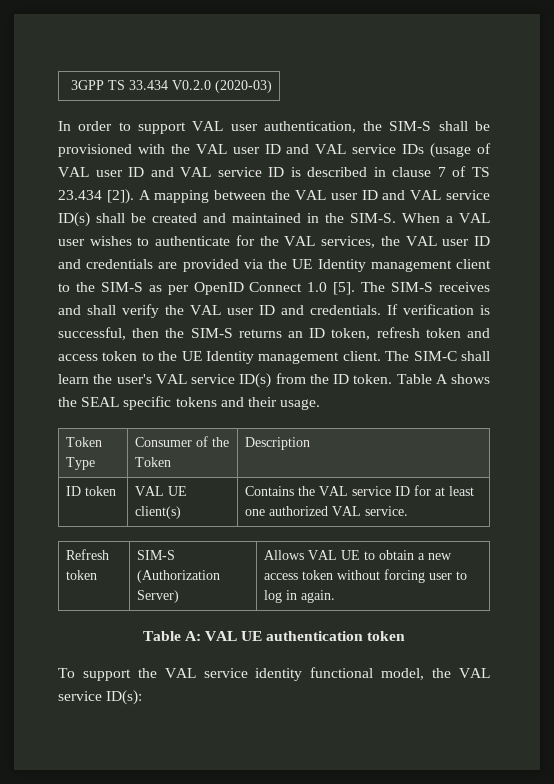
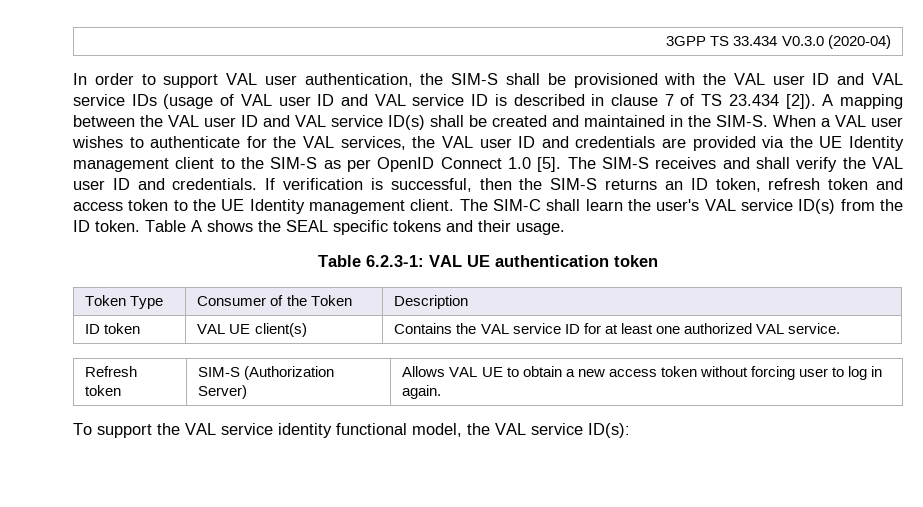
[171,80,272,93] V0.2.0 (2020-03) -> [781,35,891,49] V0.3.0 (2020-04)
(321, 404) none -> [318,255,658,267] // Table 6.2.3-1: VAL UE authentication token
[142,631,406,641] // Table A: VAL UE authentication token -> (442, 392) none

